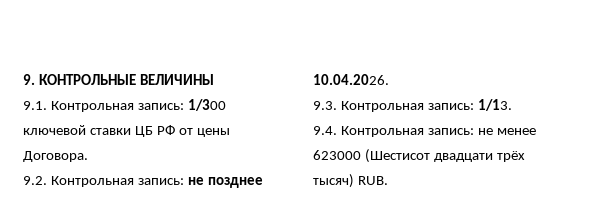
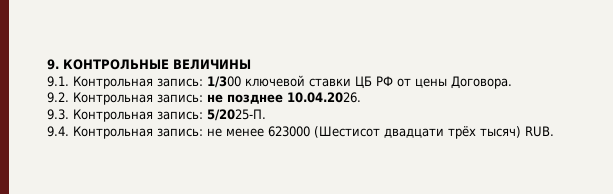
[477,99,512,111] 1/13. -> [207,109,266,121] 5/2025-П.

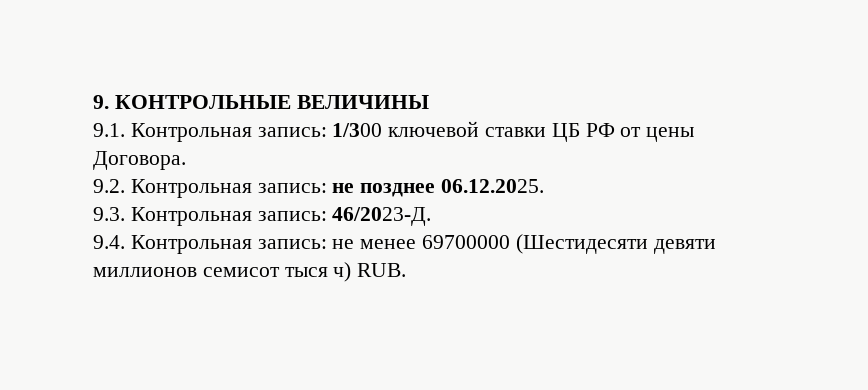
[287,92,361,103] 10.04.2026. -> [441,179,545,193] 06.12.2025.
[207,109,266,121] 5/2025-П. -> [332,207,432,226] 46/2023-Д.
[268,126,521,139] 623000 (Шестисот двадцати трёх тысяч) -> [422,234,716,254] [93,262,352,282] 69700000 (Шестидесяти девяти миллионов семисот тыся ч)

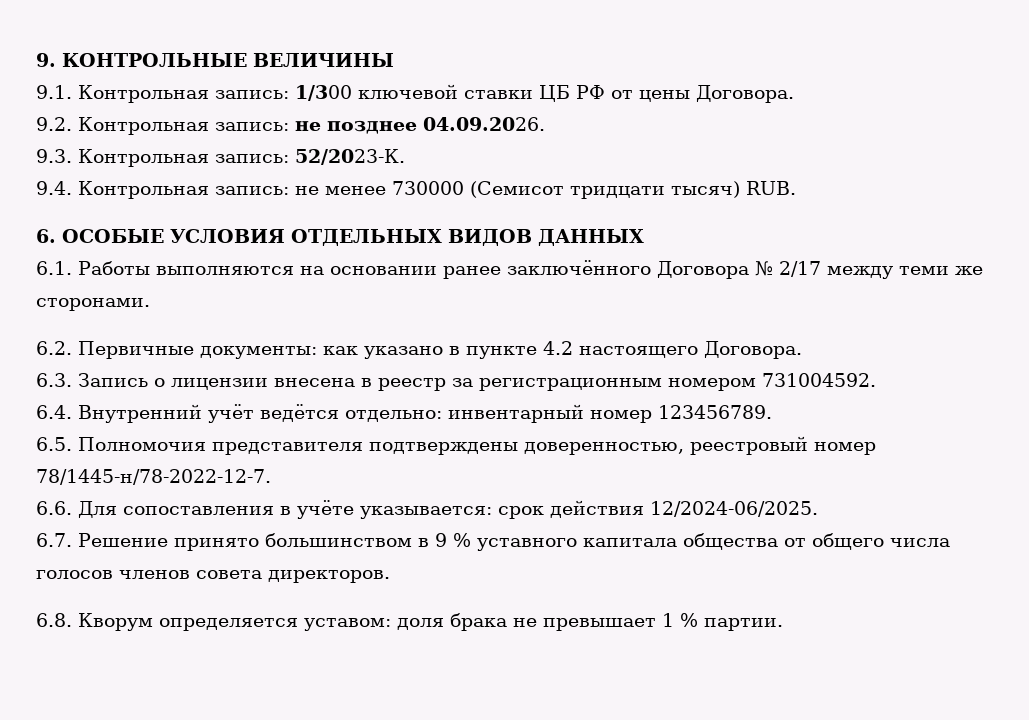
[441,179,545,193] 06.12.2025. -> [423,117,545,131] 04.09.2026.
[332,207,432,226] 46/2023-Д. -> [295,149,405,165] 52/2023-К.
[422,234,716,254] [93,262,407,282] 69700000 (Шестидесяти девяти миллионов семисот тыся ч) RUB. -> [392,181,796,199] [36,229,644,246] [36,260,983,279] [36,298,150,311] [36,341,802,359] [36,373,876,391] [36,404,772,423] [36,436,876,455] [36,469,271,485] [36,500,818,519] [36,533,950,551] [36,570,390,583] [36,613,783,631] 730000 (Семисот тридцати тысяч) RUB. // 6. ОСОБЫЕ УСЛОВИЯ ОТДЕЛЬНЫХ ВИДОВ ДАННЫХ // 6.1. Работы выполняются на основании ранее заключённого Договора № 2/17 между теми же сторонами. // 6.2. Первичные документы: как указано в пункте 4.2 настоящего Договора. // 6.3. Запись о лицензии внесена в реестр за регистрационным номером 731004592. // 6.4. Внутренний учёт ведётся отдельно: инвентарный номер 123456789. // 6.5. Полномочия представителя подтверждены доверенностью, реестровый номер 78/1445-н/78-2022-12-7. // 6.6. Для сопоставления в учёте указывается: срок действия 12/2024-06/2025. // 6.7. Решение принято большинством в 9 % уставного капитала общества от общего числа голосов членов совета директоров. // 6.8. Кворум определяется уставом: доля брака не превышает 1 % партии.

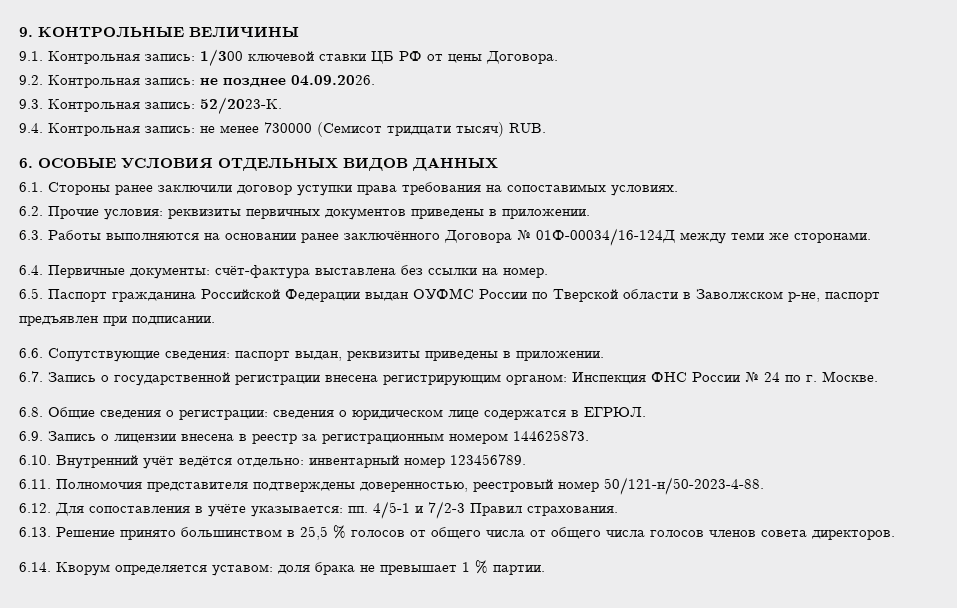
(72, 268) none -> [48,182,678,196] [19,206,590,220] [19,230,43,240] Стороны ранее заключили договор уступки права требования на сопоставимых условиях. // 6.2. Прочие условия: реквизиты первичных документов приведены в приложении. // 6.3.
[779,261,821,277] 2/17 -> [536,228,675,246] 01Ф-00034/16-124Д
[36,341,72,355] 6.2. -> [19,265,43,275] 6.4.
[323,341,802,359] [36,373,72,387] как указано в пункте 4.2 настоящего Договора. // 6.3. -> [215,265,548,279] [19,288,880,302] [19,316,215,326] [19,348,604,362] [19,371,878,386] [19,407,646,420] [19,431,43,441] счёт-фактура выставлена без ссылки на номер. // 6.5. Паспорт гражданина Российской Федерации выдан ОУФМС России по Тверской области в Заволжском р-не, паспорт предъявлен при подписании. // 6.6. Сопутствующие сведения: паспорт выдан, реквизиты приведены в приложении. // 6.7. Запись о государственной регистрации внесена регистрирующим органом: Инспекция ФНС России № 24 по г. Москве. // 6.8. Общие сведения о регистрации: сведения о юридическом лице содержатся в ЕГРЮЛ. // 6.9.
[762,373,876,387] [36,405,72,419] 731004592. // 6.4. -> [513,430,589,441] [19,455,51,465] 144625873. // 6.10.
[36,437,72,451] 6.5. -> [19,479,51,489] 6.11.
[36,469,271,485] [36,501,72,515] 78/1445-н/78-2022-12-7. // 6.6. -> [604,477,764,495] [19,503,51,513] 50/121-н/50-2023-4-88. // 6.12.
[498,500,818,519] [36,533,778,551] срок действия 12/2024-06/2025. // 6.7. Решение принято большинством в 9 % уставного капитала общества -> [348,501,618,519] [19,525,525,540] пп. 4/5-1 и 7/2-3 Правил страхования. // 6.13. Решение принято большинством в 25,5 % голосов от общего числа
[36,613,72,627] 6.8. -> [19,562,51,572] 6.14.

